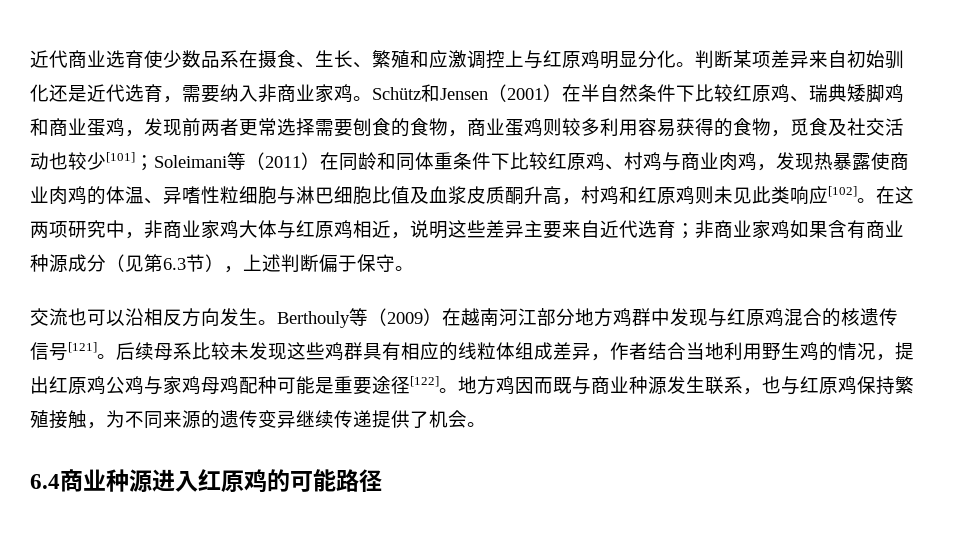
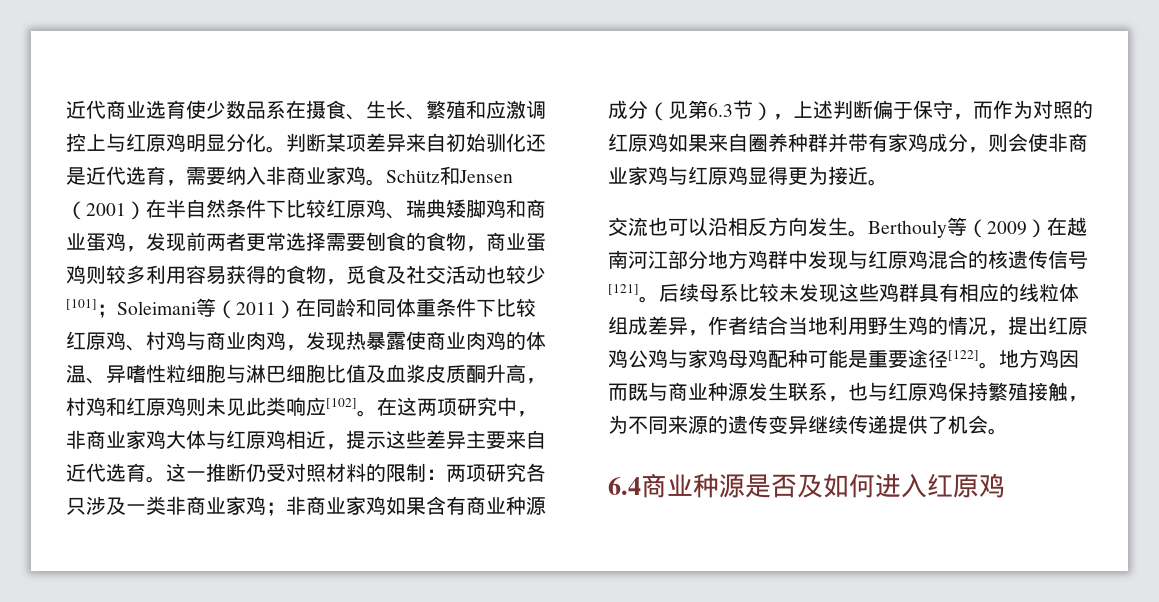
[410,220,448,239] 说明 -> [346,430,386,449] 提示
(676, 229) none -> [146,463,546,483] [66,496,266,515] 。这一推断仍受对照材料的限制：两项研究各只涉及一类非商业家鸡
(395, 263) none -> [953,100,1093,120] [608,133,1088,153] [608,166,868,185] ，而作为对照的红原鸡如果来自圈养种群并带有家鸡成分，则会使非商业家鸡与红原鸡显得更为接近
[152,469,382,493] 进入红原鸡的可能路径 -> [745,473,1005,498] 是否及如何进入红原鸡

